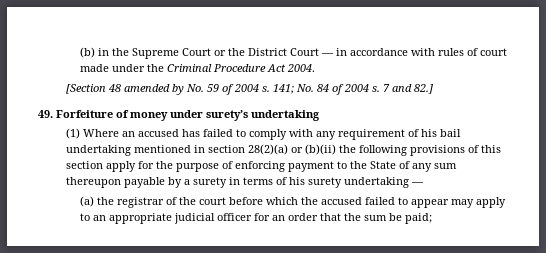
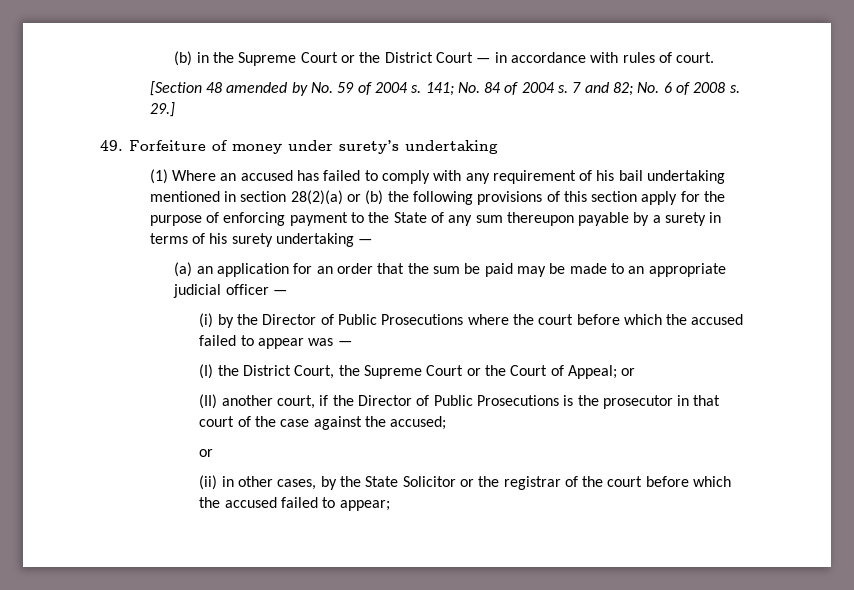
[479,48,507,56] [79,64,315,72] court made under the Criminal Procedure Act 2004. -> [676,52,715,63] court.
[413,84,433,94] 82.] -> [613,82,740,96] [149,102,175,117] 82; No. 6 of 2008 s. 29.]
[304,144,336,155] (b)(ii) -> [365,190,384,205] (b)
(94, 201) none -> [196,263,726,277] [173,284,288,298] [199,313,744,328] [199,335,352,349] [199,364,636,379] [199,394,721,409] [199,416,447,430] [199,449,214,457] [199,475,474,490] an application for an order that the sum be paid may be made to an appropriate judicial officer — // (i) by the Director of Public Prosecutions where the court before which the accused failed to appear was — // (I) the District Court, the Supreme Court or the Court of Appeal; or // (II) another court, if the Director of Public Prosecutions is the prosecutor in that court of the case against the accused; // or // (ii) in other cases, by the State Solicitor or
[410,197,506,208] [79,213,432,224] appear may apply to an appropriate judicial officer for an order that the sum be paid; -> [339,500,390,511] appear;

